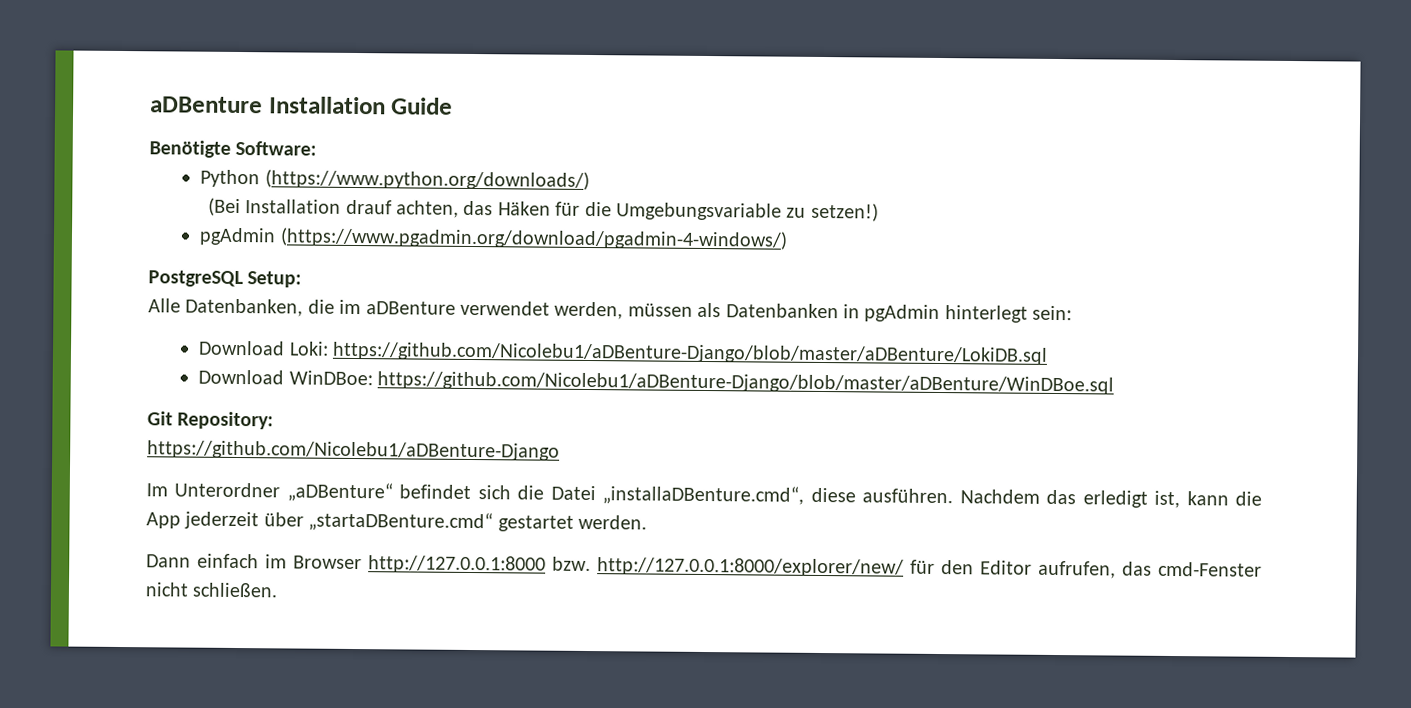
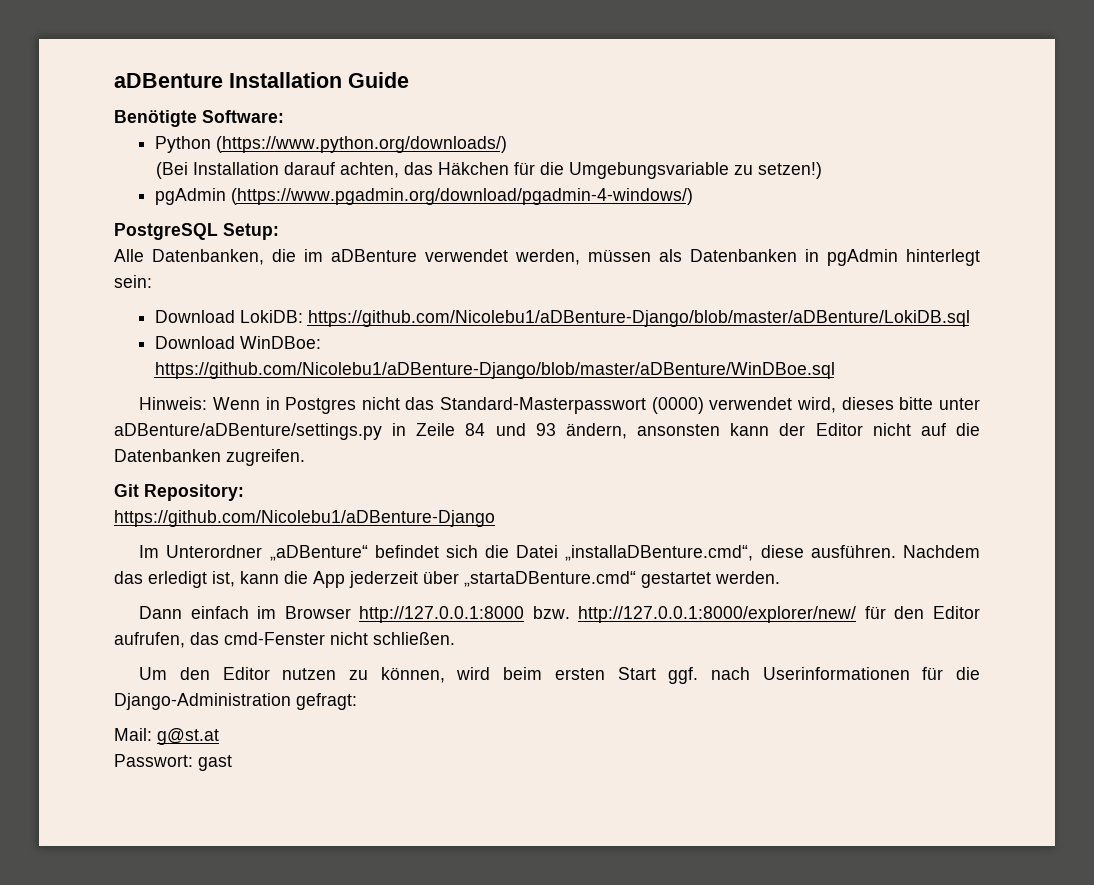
[345,199,392,215] drauf -> [284,162,336,175] darauf
[497,201,551,216] Häken -> [438,162,510,175] Häkchen
[288,341,329,356] Loki: -> [239,310,303,323] LokiDB:
(1115, 383) none -> [139,397,981,414] [114,423,981,440] [114,449,305,466] // Hinweis: Wenn in Postgres nicht das Standard-Masterpasswort (0000) verwendet wird, dieses bitte unter aDBenture/aDBenture/settings.py in Zeile 84 und 93 ändern, ansonsten kann der Editor nicht auf die Datenbanken zugreifen.
(279, 590) none -> [139,667,980,684] [114,693,357,710] [114,728,219,745] [114,754,232,771] // Um den Editor nutzen zu können, wird beim ersten Start ggf. nach Userinformationen für die Django-Administration gefragt: // Mail: g@st.at // Passwort: gast

